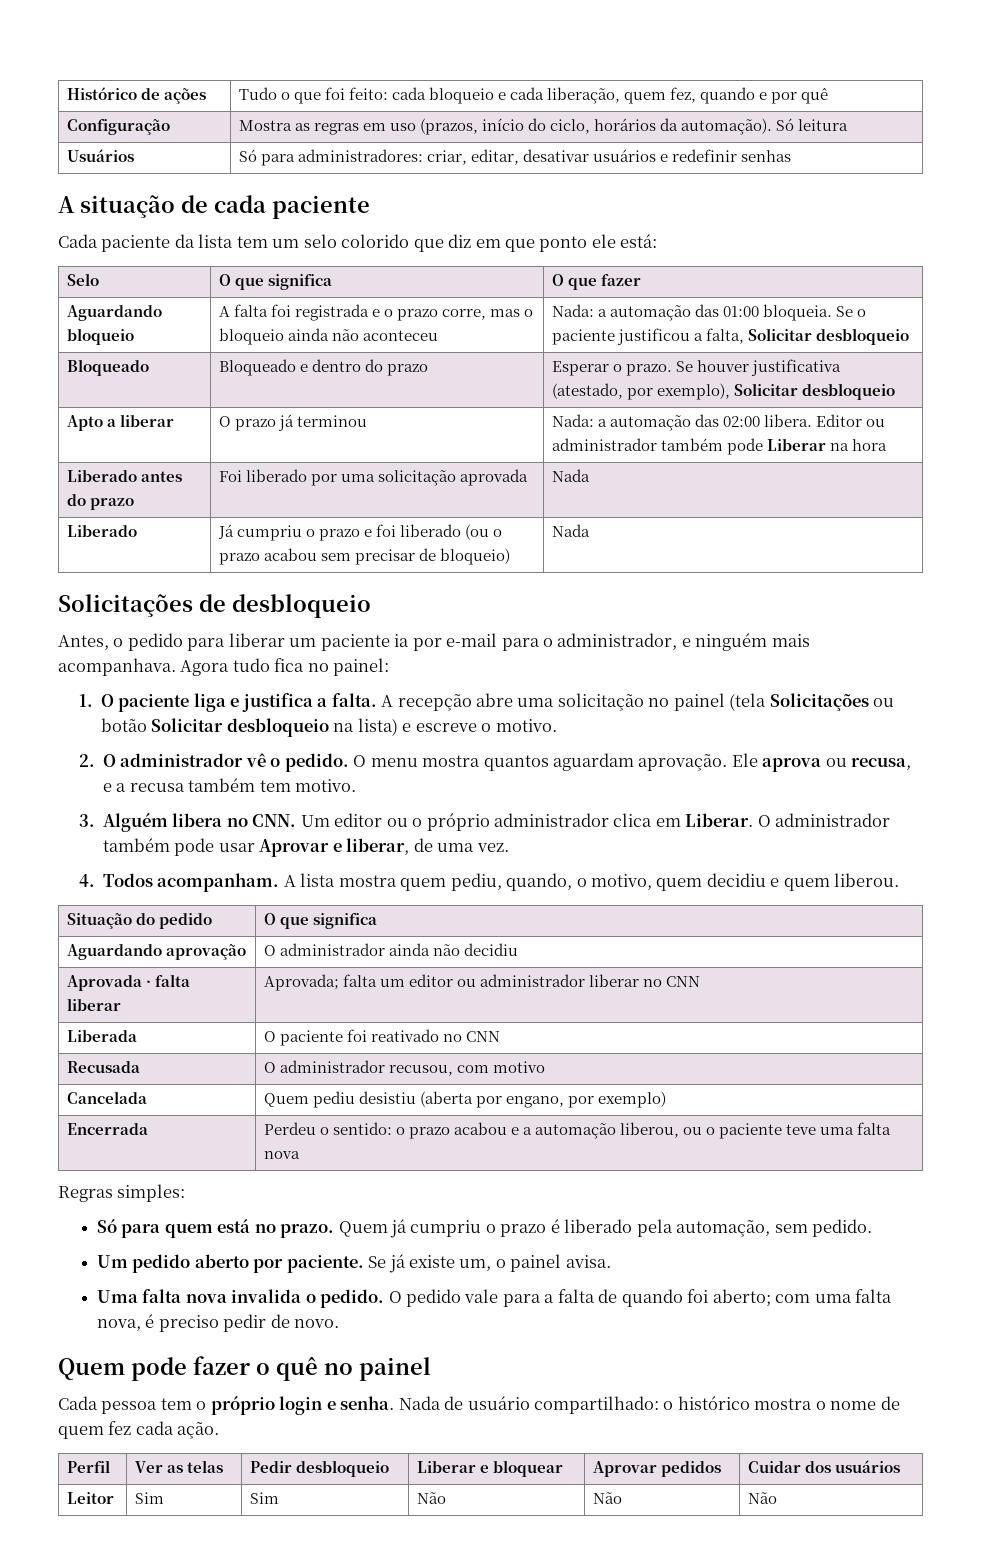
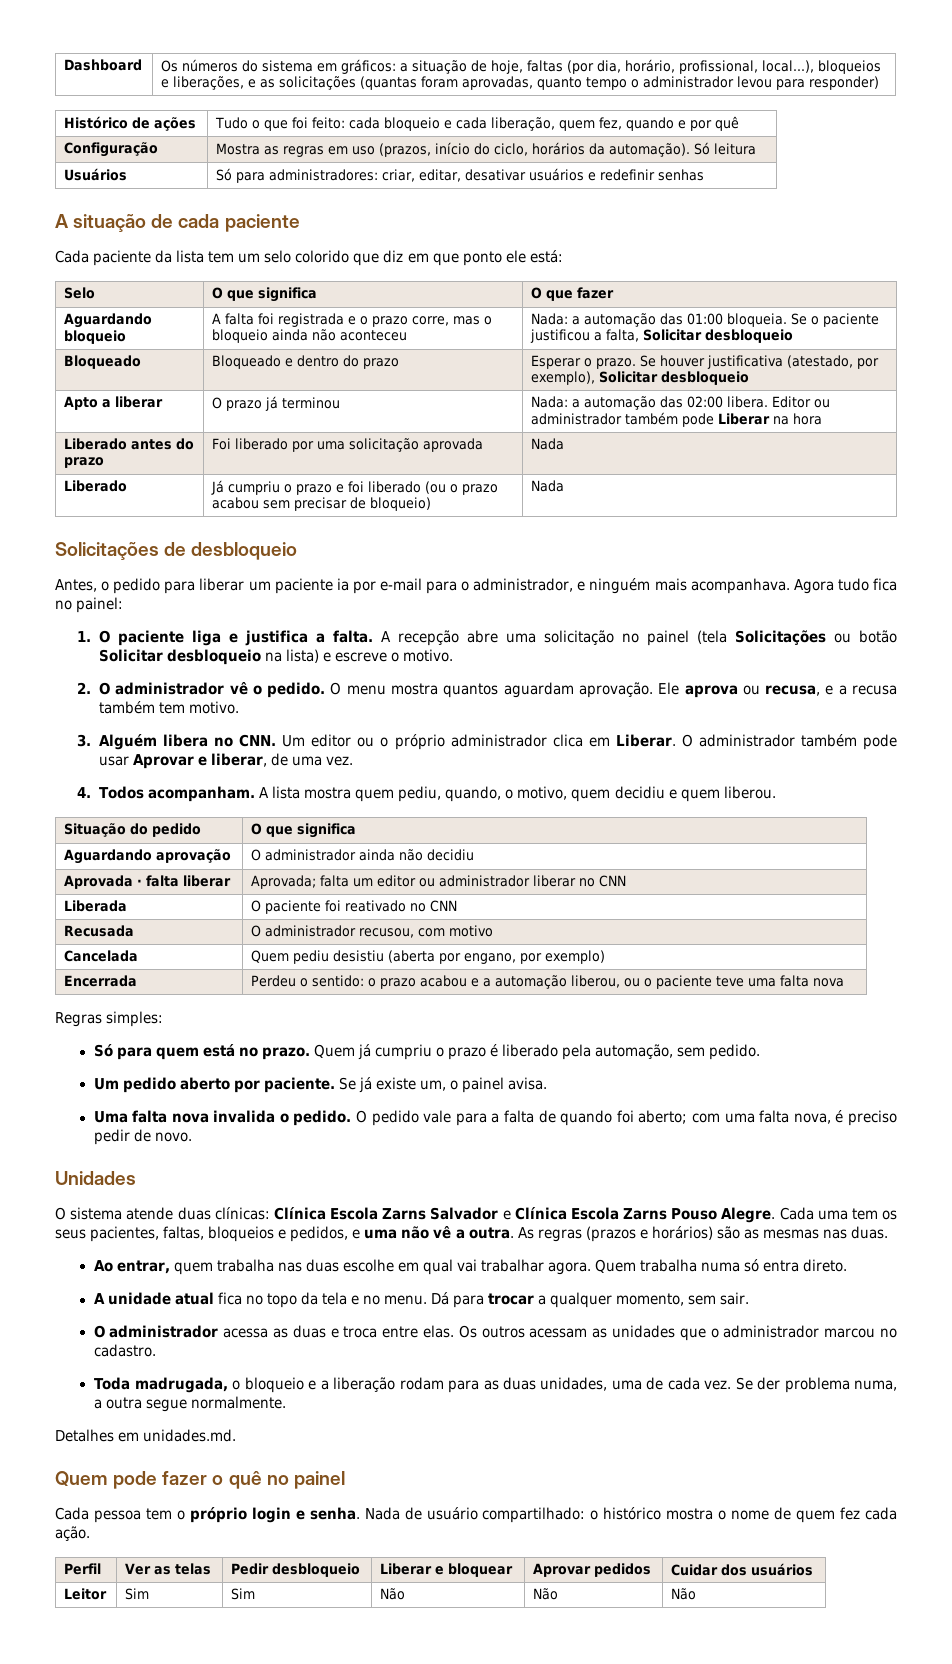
(66, 93) none -> [64,59,143,71] [161,59,882,74] [161,76,880,90] Dashboard | Os números do sistema em gráficos: a situação de hoje, faltas (por dia, horário, profissional, local...), bloqueios e liberações, e as solicitações (quantas foram aprovadas, quanto tempo o administrador levou para responder) //
(340, 1323) none -> [55,1171,136,1185] [55,1207,897,1223] [55,1226,889,1242] [93,1259,848,1275] [93,1292,750,1308] [93,1325,898,1341] [93,1344,156,1357] [93,1377,898,1393] [93,1396,286,1412] [55,1429,237,1442] // Unidades // O sistema atende duas clínicas: Clínica Escola Zarns Salvador e Clínica Escola Zarns Pouso Alegre. Cada uma tem os seus pacientes, faltas, bloqueios e pedidos, e uma não vê a outra. As regras (prazos e horários) são as mesmas nas duas. // Ao entrar, quem trabalha nas duas escolhe em qual vai trabalhar agora. Quem trabalha numa só entra direto. // A unidade atual fica no topo da tela e no menu. Dá para trocar a qualquer momento, sem sair. // O administrador acessa as duas e troca entre elas. Os outros acessam as unidades que o administrador marcou no cadastro. // Toda madrugada, o bloqueio e a liberação rodam para as duas unidades, uma de cada vez. Se der problema numa, a outra segue normalmente. // Detalhes em unidades.md.

